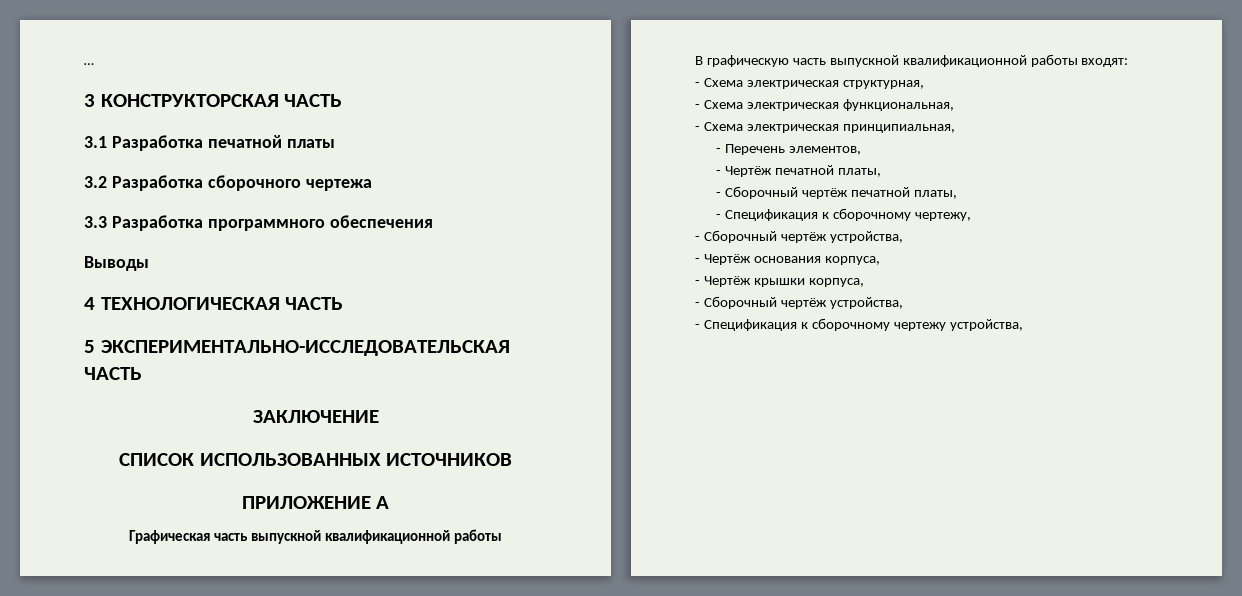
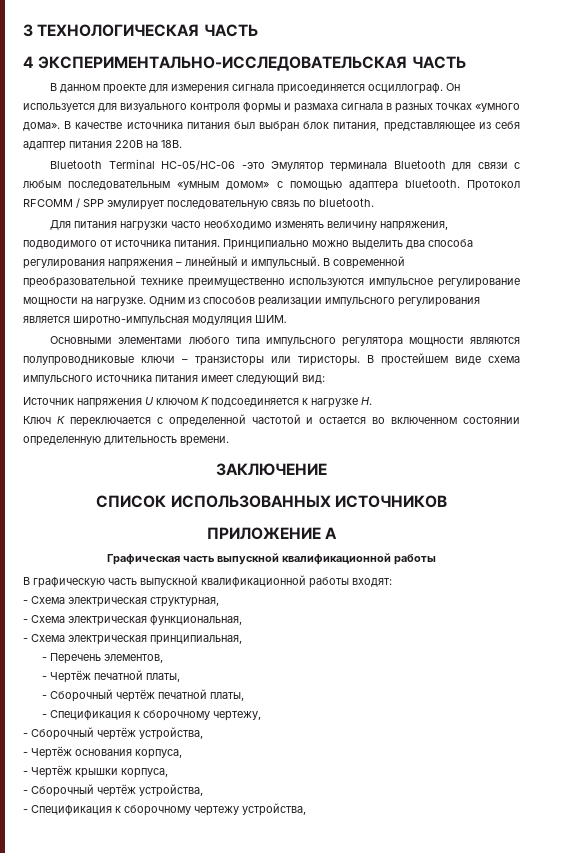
[84,63,94,65] [84,94,343,107] [84,135,335,151] [84,175,372,191] [84,215,433,231] [84,256,149,271] [84,297,95,310] … // 3 КОНСТРУКТОРСКАЯ ЧАСТЬ // 3.1 Разработка печатной платы // 3.2 Разработка сборочного чертежа // 3.3 Разработка программного обеспечения // Выводы // 4 -> [23,24,33,37] 3
[84,340,95,353] 5 -> [23,56,34,68] 4
(142, 373) none -> [50,83,461,94] [23,102,520,113] [23,121,520,132] [23,140,182,151] [50,159,520,172] [23,179,520,191] [23,198,374,210] [50,220,449,231] [23,239,473,250] [23,256,405,269] [23,275,520,288] [23,296,480,307] [23,315,287,326] [50,336,520,347] [23,353,520,366] [23,372,325,384] [23,397,372,408] [23,414,520,427] [23,436,229,446] // В данном проекте для измерения сигнала присоединяется осциллограф. Он используется для визуального контроля формы и размаха сигнала в разных точках «умного дома». В качестве источника питания был выбран блок питания, представляющее из себя адаптер питания 220В на 18В. // Bluetooth Terminal HC-05/HC-06 -это Эмулятор терминала Bluetooth для связи с любым последовательным «умным домом» с помощью адаптера bluetooth. Протокол RFCOMM / SPP эмулирует последовательную связь по bluetooth. // Для питания нагрузки часто необходимо изменять величину напряжения, подводимого от источника питания. Принципиально можно выделить два способа регулирования напряжения – линейный и импульсный. В современной преобразовательной технике преимущественно используются импульсное регулирование мощности на нагрузке. Одним из способов реализации импульсного регулирования является широтно-импульсная модуляция ШИМ. // Основными элементами любого типа импульсного регулятора мощности являются полупроводниковые ключи – транзисторы или тиристоры. В простейшем виде схема импульсного источника питания имеет следующий вид: // Источник напряжения U ключом K подсоединяется к нагрузке Н. // Ключ К переключается с определенной частотой и остается во включенном состоянии определенную длительность времени.

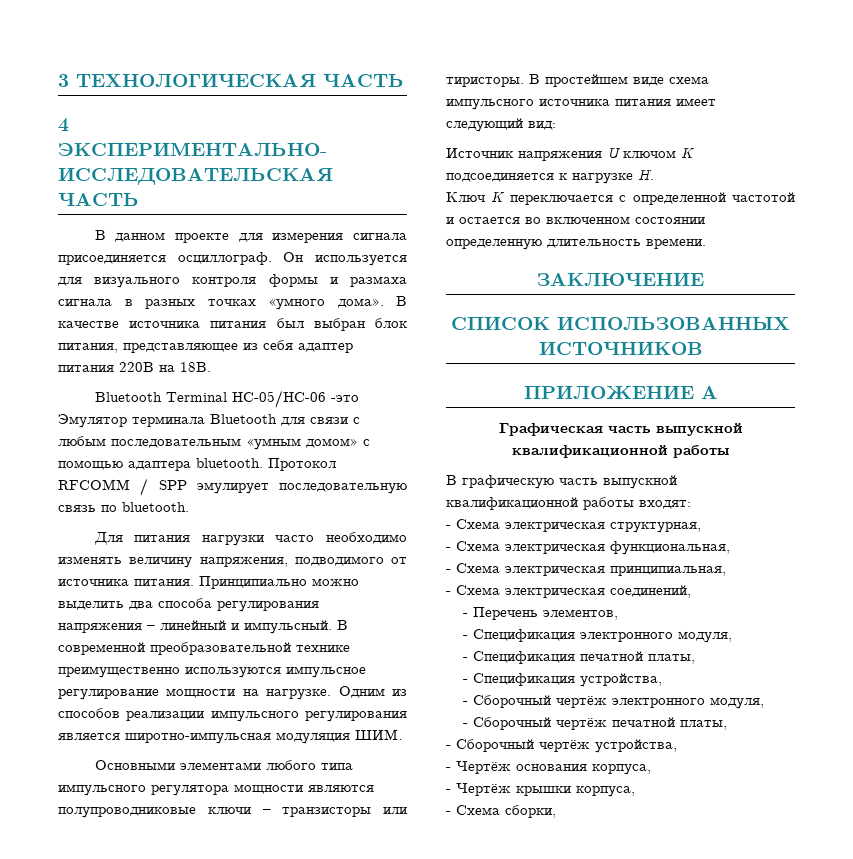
(242, 640) none -> [446,585,691,598] // - Схема электрическая соединений,
[49,670,180,683] Чертёж печатной платы, -> [472,629,732,643] [462,651,695,664] [462,673,662,687] [462,695,764,709] Спецификация электронного модуля, // - Спецификация печатной платы, // - Спецификация устройства, // - Сборочный чертёж электронного модуля,
[41,710,261,721] // - Спецификация к сборочному чертежу, -> (727, 725) none
[31,784,203,797] [23,803,306,816] Сборочный чертёж устройства, // - Спецификация к сборочному чертежу устройства, -> [456,805,556,818] Схема сборки,

